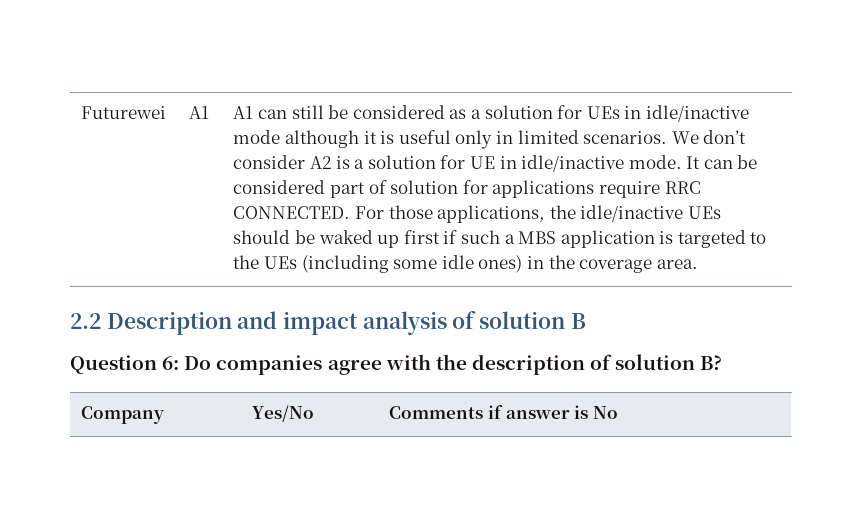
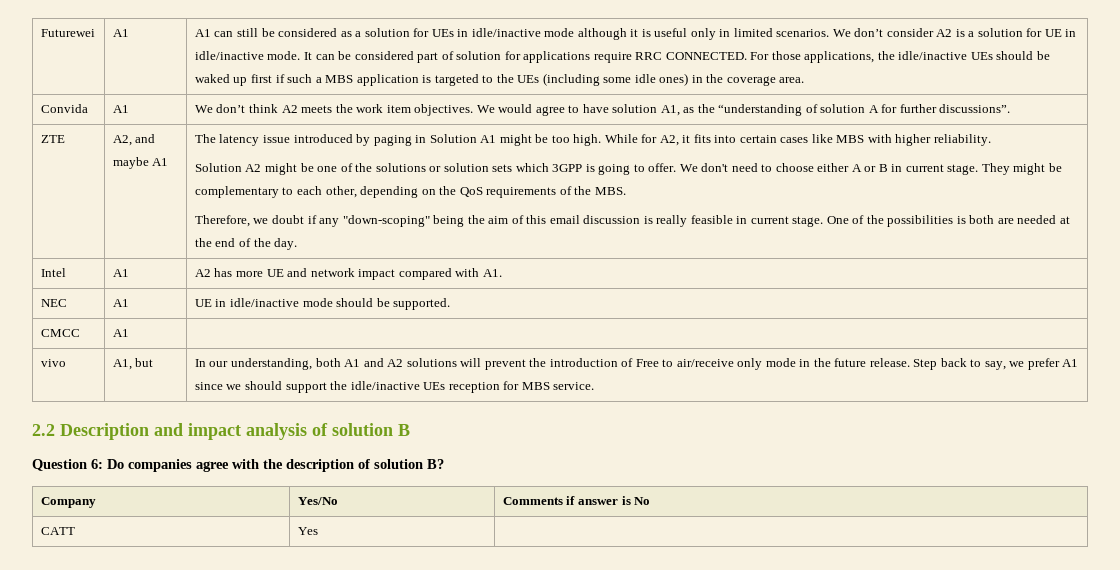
(698, 264) none -> [40,104,88,113] [112,105,129,113] [194,104,1011,116] [40,135,65,143] [112,134,156,146] [112,157,169,169] [194,134,991,146] [194,163,1062,175] [194,186,626,198] [194,215,1070,227] [194,238,298,250] [40,268,66,277] [112,269,129,277] [194,268,502,280] [40,299,67,307] [112,299,129,307] [194,298,451,310] [40,329,80,337] [112,329,129,337] [40,359,66,367] [112,358,154,370] [194,358,1079,370] [194,381,595,393] // Convida | A1 | We don’t think A2 meets the work item objectives. We would agree to have solution A1, as the “understanding of solution A for further discussions”. // ZTE | A2, and maybe A1 | The latency issue introduced by paging in Solution A1 might be too high. While for A2, it fits into certain cases like MBS with higher reliability. // Solution A2 might be one of the solutions or solution sets which 3GPP is going to offer. We don't need to choose either A or B in current stage. They might be complementary to each other, depending on the QoS requirements of the MBS. // Therefore, we doubt if any "down-scoping" being the aim of this email discussion is really feasible in current stage. One of the possibilities is both are needed at the end of the day. // Intel | A1 | A2 has more UE and network impact compared with A1. // NEC | A1 | UE in idle/inactive mode should be supported. // CMCC | A1 | // vivo | A1, but | In our understanding, both A1 and A2 solutions will prevent the introduction of Free to air/receive only mode in the future release. Step back to say, we prefer A1 since we should support the idle/inactive UEs reception for MBS service.
(618, 412) none -> [40,527,75,535] [297,527,318,535] // CATT | Yes |

